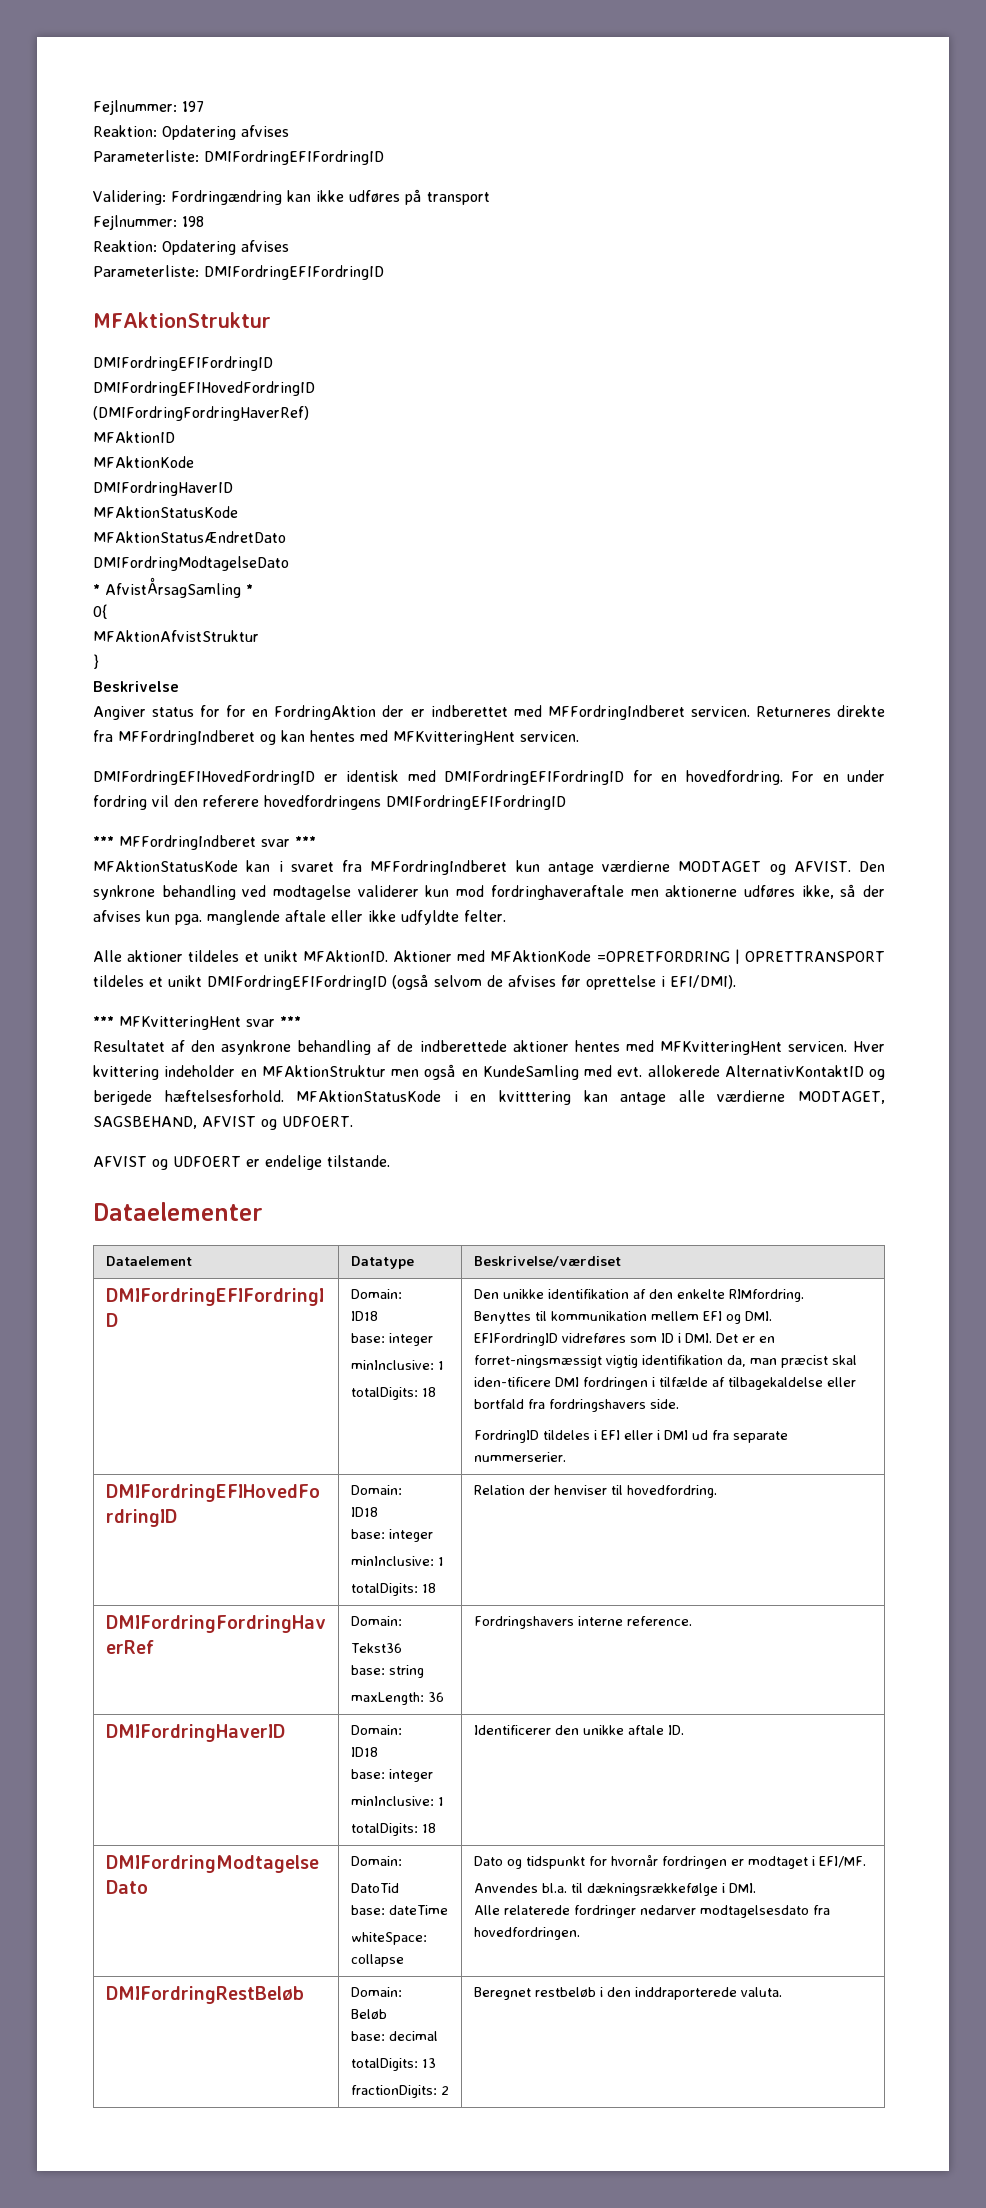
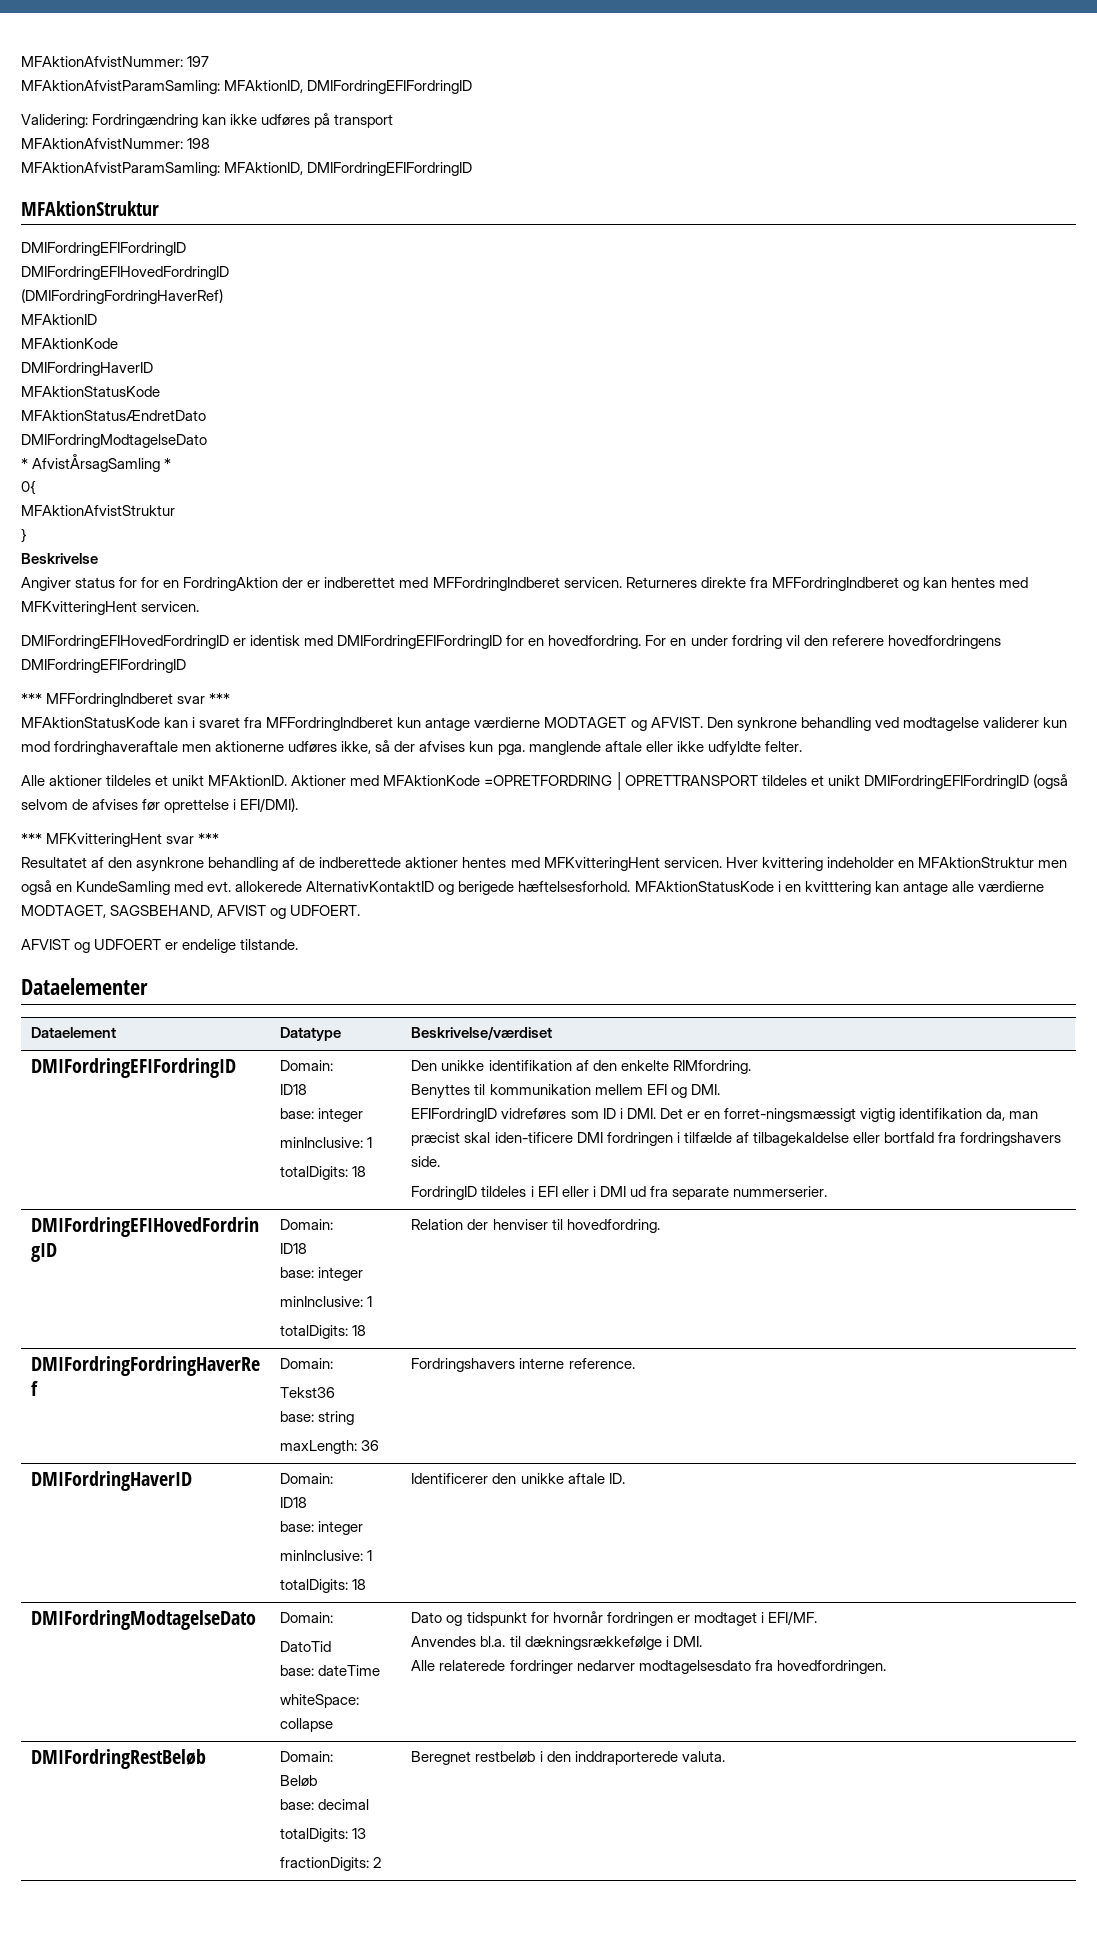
[93,100,177,115] Fejlnummer: -> [21,56,183,67] MFAktionAfvistNummer:
[93,125,289,140] [93,150,199,162] Reaktion: Opdatering afvises // Parameterliste: -> [21,80,304,94] MFAktionAfvistParamSamling: MFAktionID,
[93,215,177,230] Fejlnummer: -> [21,138,183,149] MFAktionAfvistNummer:
[93,240,289,255] [93,265,199,277] Reaktion: Opdatering afvises // Parameterliste: -> [21,162,304,176] MFAktionAfvistParamSamling: MFAktionID,

